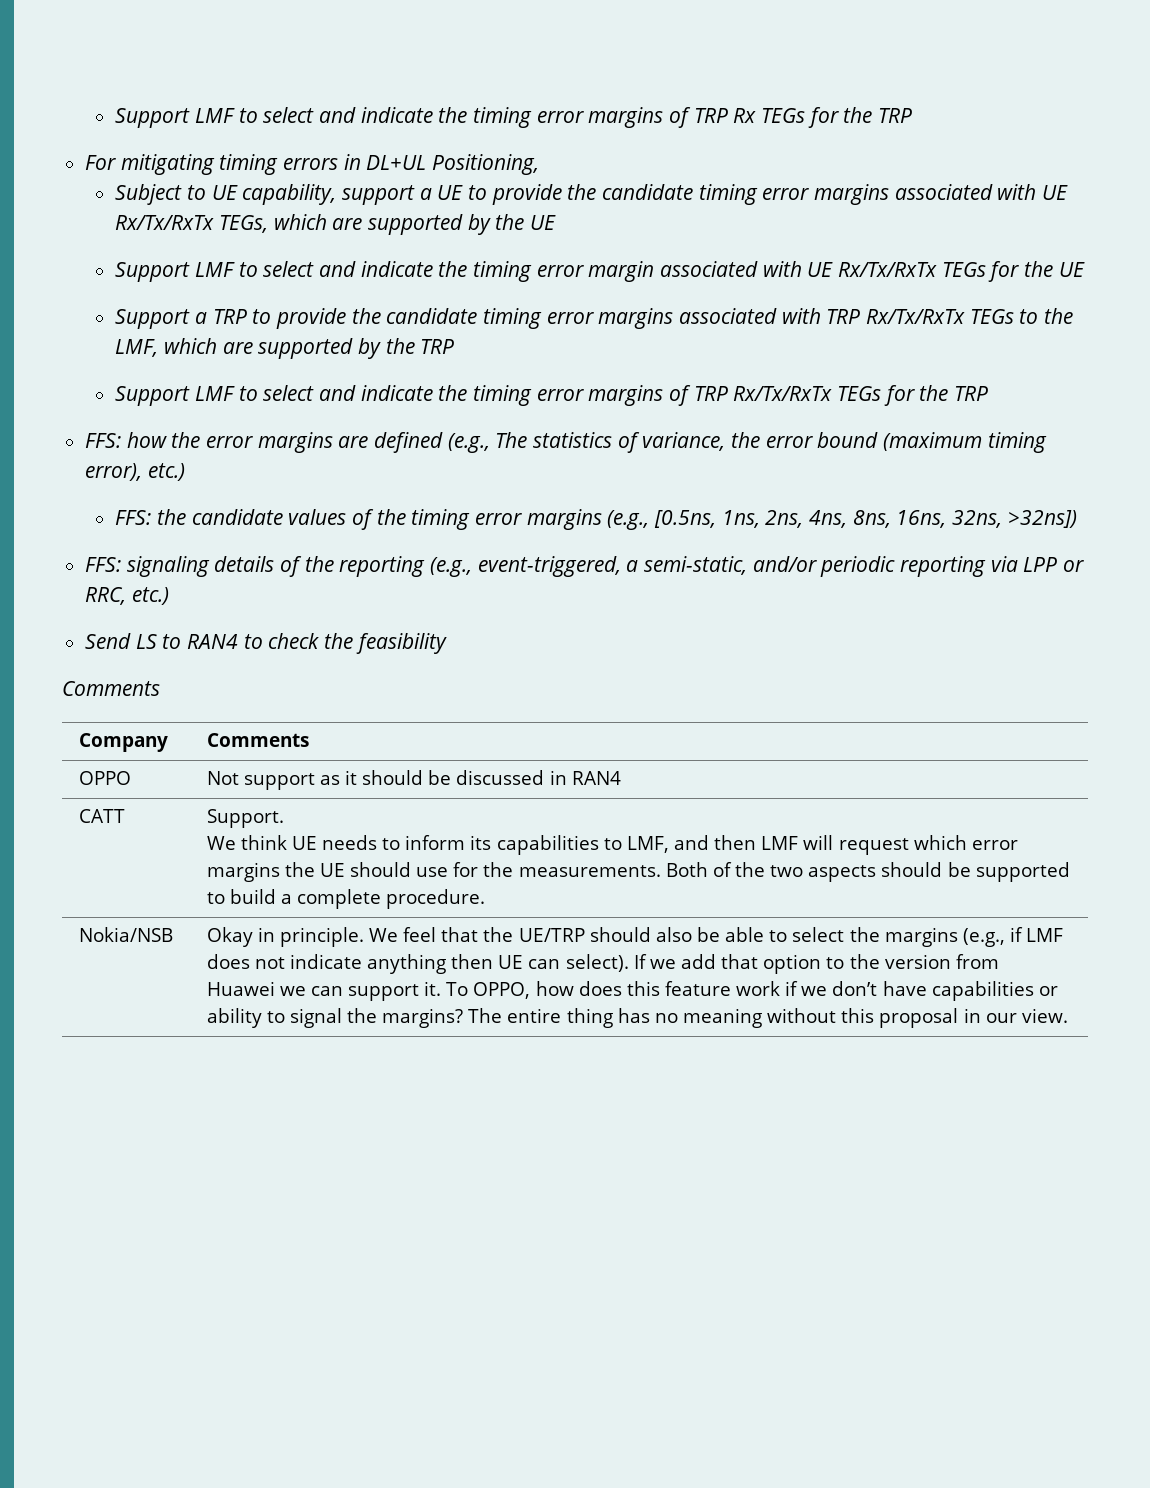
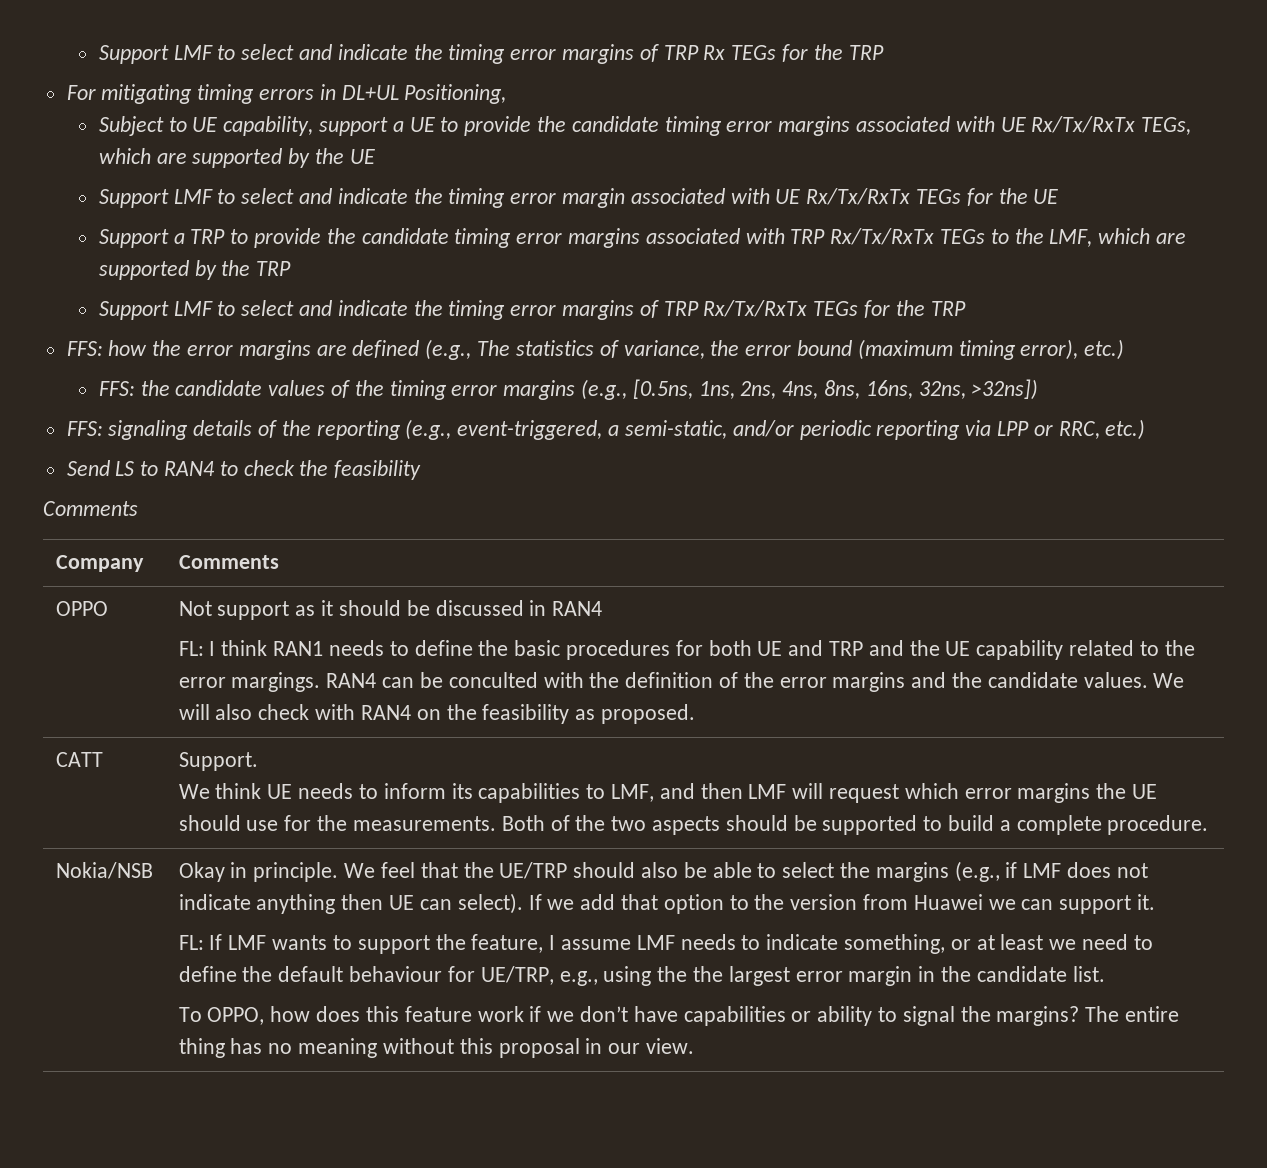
(621, 778) none -> [178,640,1195,660] [178,672,1185,692] [178,704,695,724] // FL: I think RAN1 needs to define the basic procedures for both UE and TRP and the UE capability related to the error margings. RAN4 can be conculted with the definition of the error margins and the candidate values. We will also check with RAN4 on the feasibility as proposed.
(442, 988) none -> [178,934,1153,954] [178,966,1105,986] // FL: If LMF wants to support the feature, I assume LMF needs to indicate something, or at least we need to define the default behaviour for UE/TRP, e.g., using the the largest error margin in the candidate list. //

